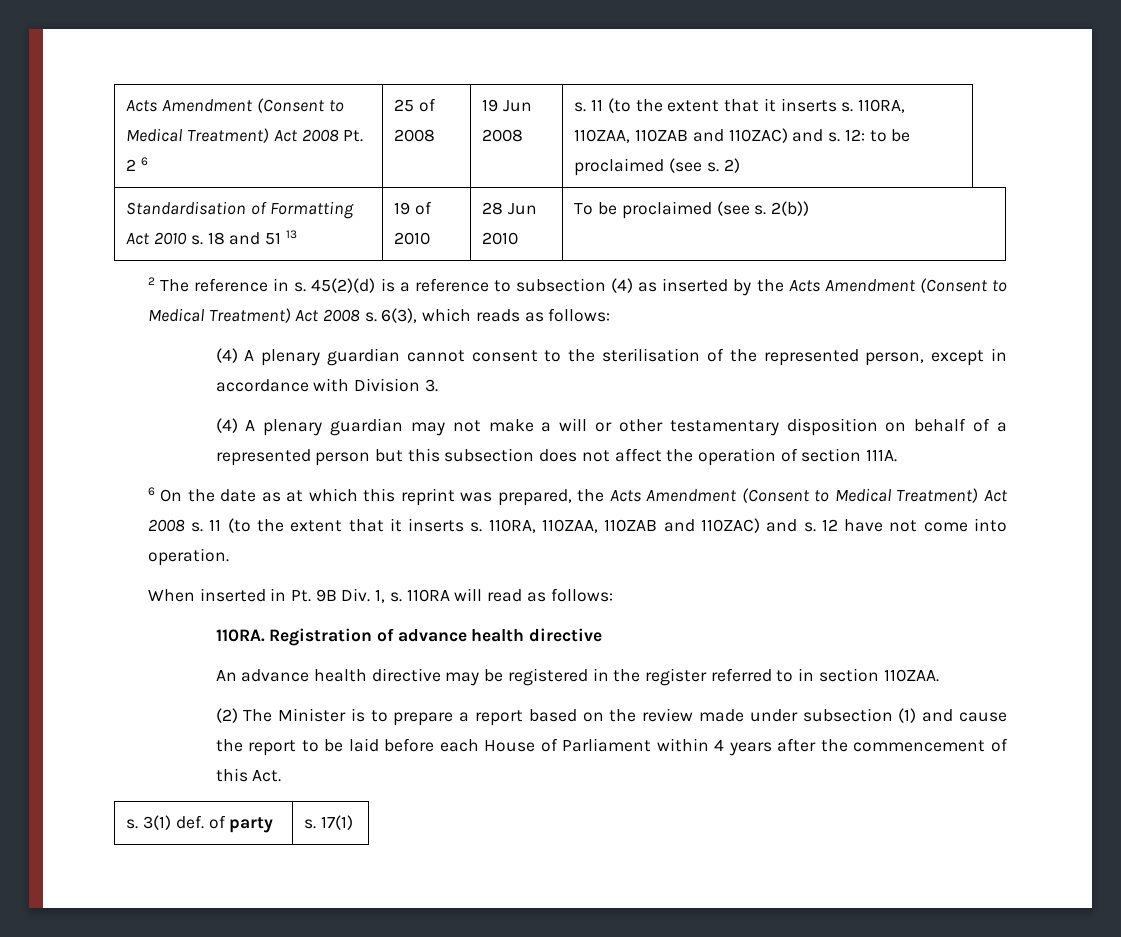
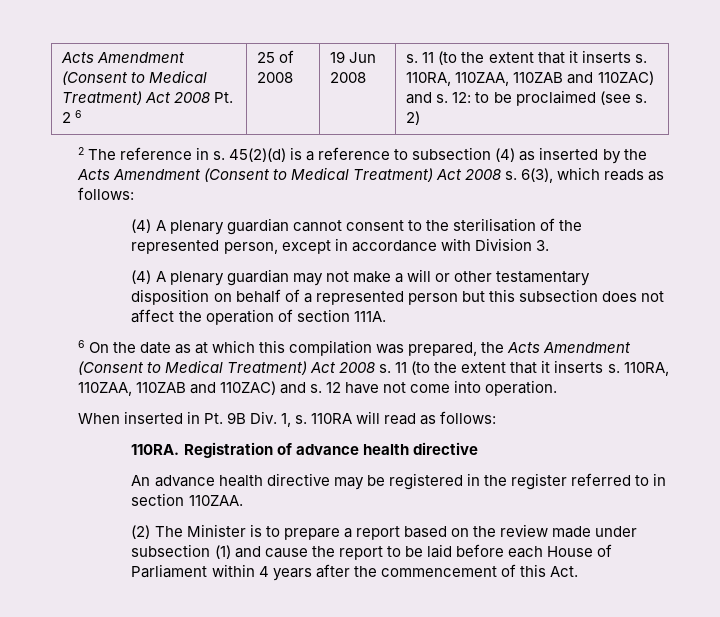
[126,201,354,219] [126,230,297,245] [394,201,433,215] [394,232,431,245] [482,202,538,215] [482,232,519,245] [574,201,810,219] // Standardisation of Formatting Act 2010 s. 18 and 51 13 | 19 of 2010 | 28 Jun 2010 | To be proclaimed (see s. 2(b)) -> (421, 118) none
[400,488,455,506] reprint -> [289,340,373,356] compilation
[126,815,274,833] [304,815,354,830] // s. 3(1) def. of party | s. 17(1) -> (578, 571) none

